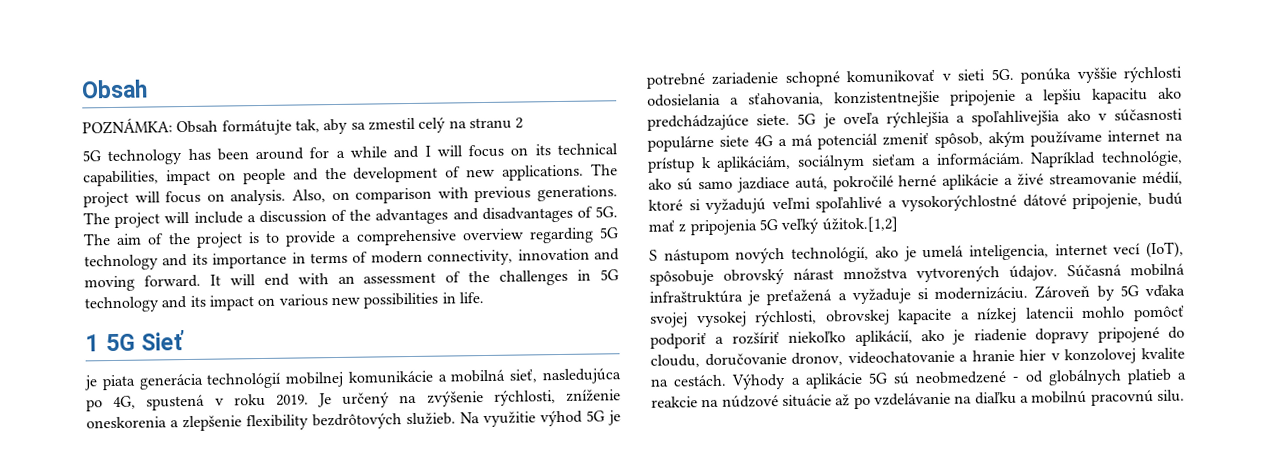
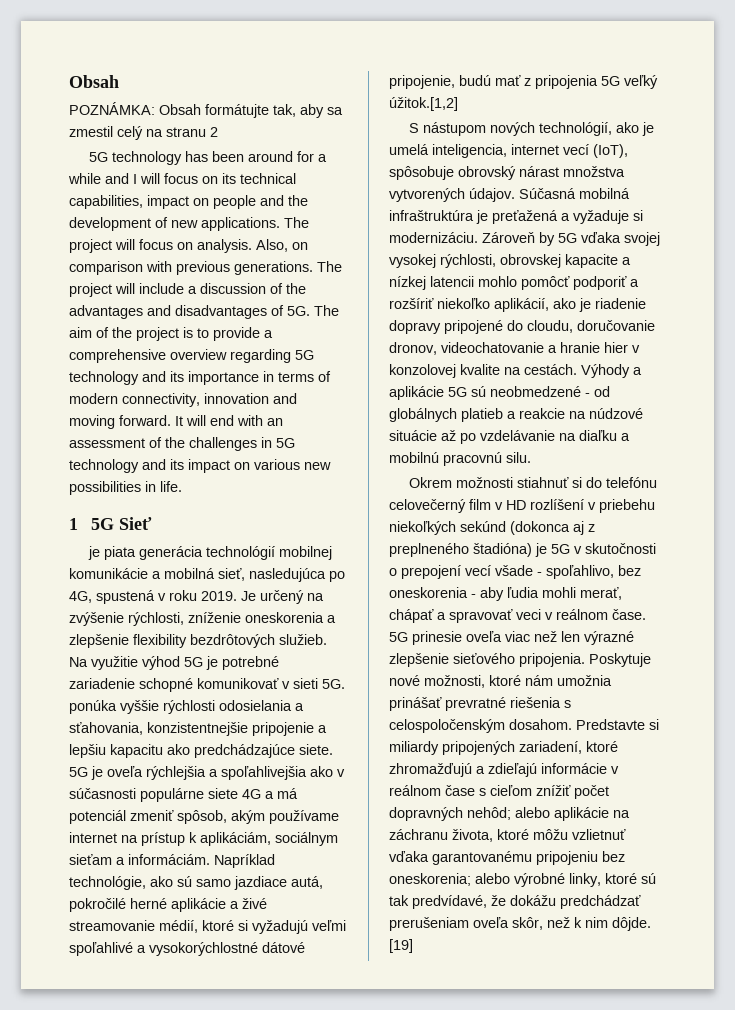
(1185, 395) none -> [409,477,658,488] [389,499,655,513] [389,521,595,535] [389,543,656,557] [389,565,641,579] [389,587,622,601] [389,609,646,623] [389,631,634,645] [389,653,651,667] [389,675,612,688] [389,697,571,711] [389,719,659,733] [389,741,618,755] [389,763,619,777] [389,785,609,799] [389,807,630,821] [389,829,626,842] [389,851,625,865] [389,873,656,887] [389,895,641,909] [389,917,651,931] [389,939,413,953] // Okrem možnosti stiahnuť si do telefónu celovečerný film v HD rozlíšení v priebehu niekoľkých sekúnd (dokonca aj z preplneného štadióna) je 5G v skutočnosti o prepojení vecí všade - spoľahlivo, bez oneskorenia - aby ľudia mohli merať, chápať a spravovať veci v reálnom čase. 5G prinesie oveľa viac než len výrazné zlepšenie sieťového pripojenia. Poskytuje nové možnosti, ktoré nám umožnia prinášať prevratné riešenia s celospoločenským dosahom. Predstavte si miliardy pripojených zariadení, ktoré zhromažďujú a zdieľajú informácie v reálnom čase s cieľom znížiť počet dopravných nehôd; alebo aplikácie na záchranu života, ktoré môžu vzlietnuť vďaka garantovanému pripojeniu bez oneskorenia; alebo výrobné linky, ktoré sú tak predvídavé, že dokážu predchádzať prerušeniam oveľa skôr, než k nim dôjde. [19]

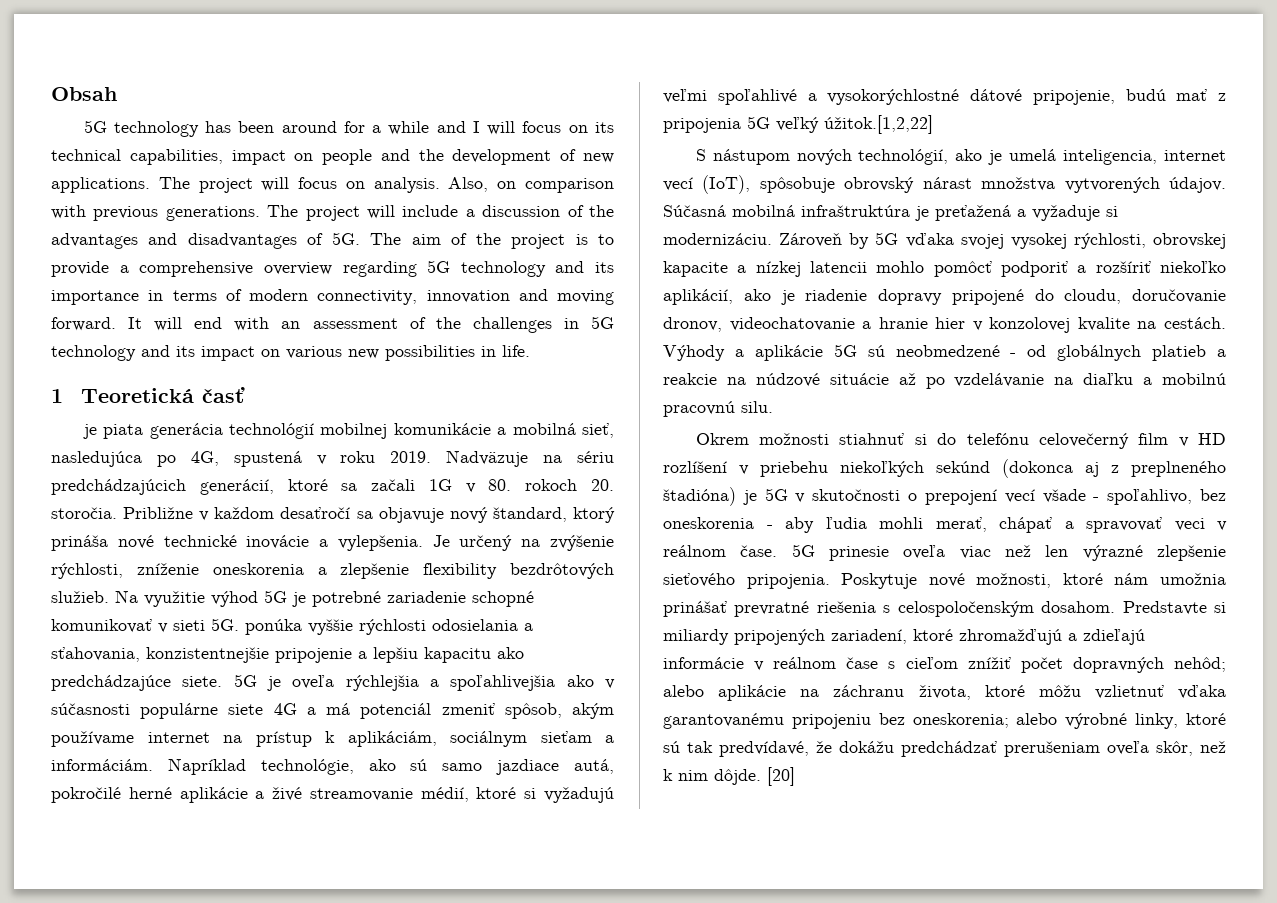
[69,75,119,88] [69,102,343,118] [69,126,218,140] Obsah // POZNÁMKA: Obsah formátujte tak, aby sa zmestil celý na stranu 2 -> [51,87,117,101] Obsah
[91,517,153,530] 5G Sieť -> [81,387,246,403] Teoretická časť
(237, 596) none -> [446,450,615,467] [51,479,614,495] [51,507,615,523] [51,535,423,551] Nadväzuje na sériu predchádzajúcich generácií, ktoré sa začali 1G v 80. rokoch 20. storočia. Približne v každom desaťročí sa objavuje nový štandard, ktorý prináša nové technické inovácie a vylepšenia.
[389,97,458,111] úžitok.[1,2] -> [824,115,933,134] úžitok.[1,2,22]
[389,939,413,953] [19] -> [767,767,795,786] [20]

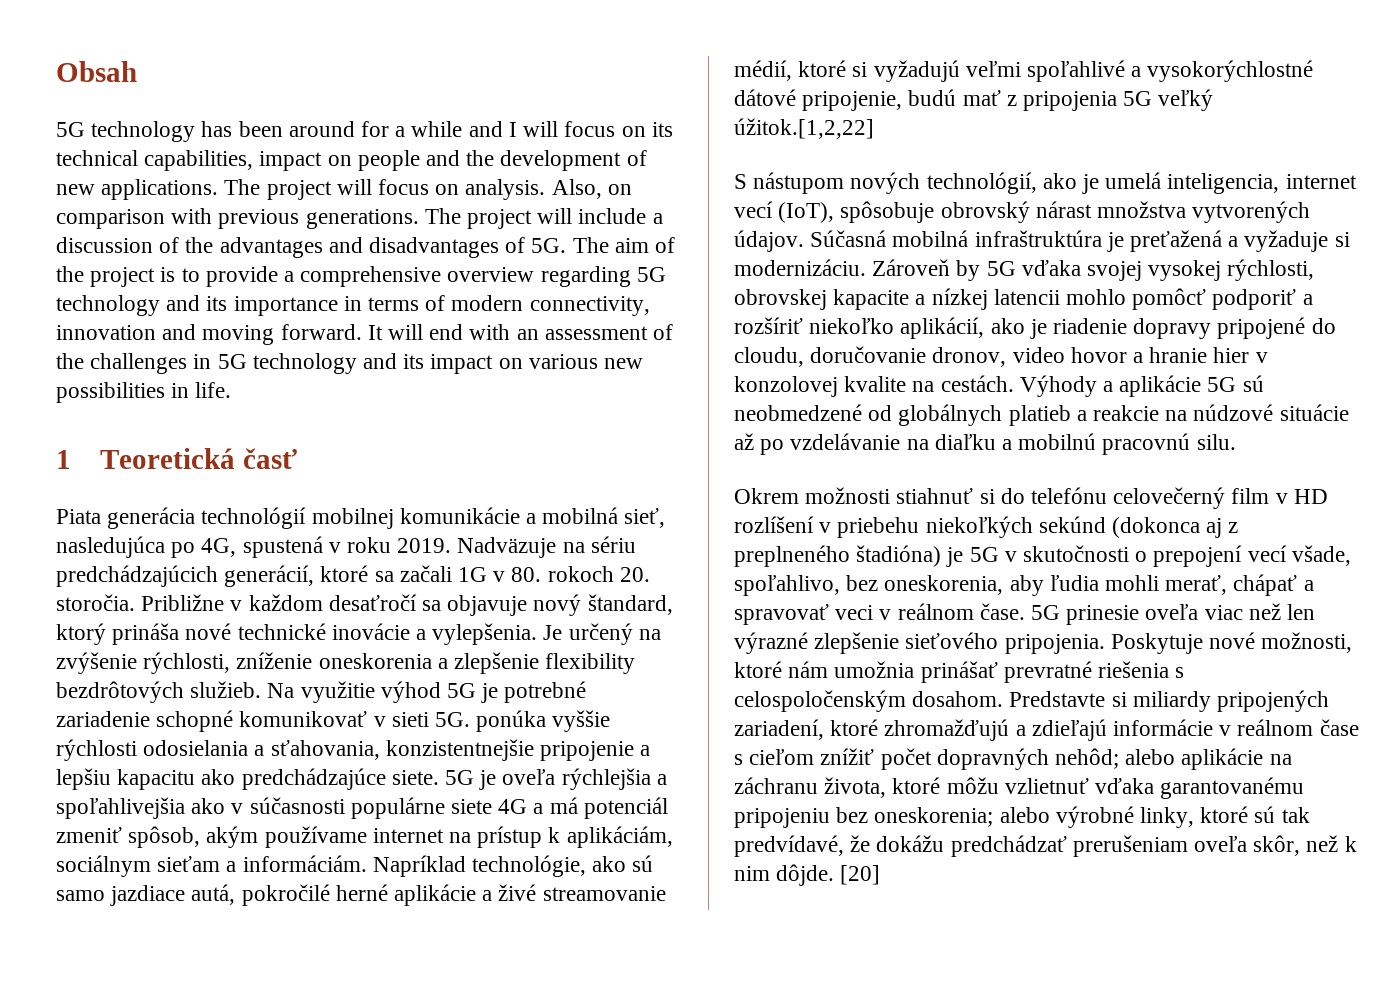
[82,424,144,439] je piata -> [56,509,101,524] Piata
[729,317,855,331] videochatovanie -> [1012,347,1127,363] video hovor
[1010,353,1017,357] - -> (862, 412) none
[1042,489,1226,505] [663,517,773,529] všade - spoľahlivo, bez oneskorenia - -> [1291,545,1351,566] [734,575,1004,596] všade, spoľahlivo, bez oneskorenia,

